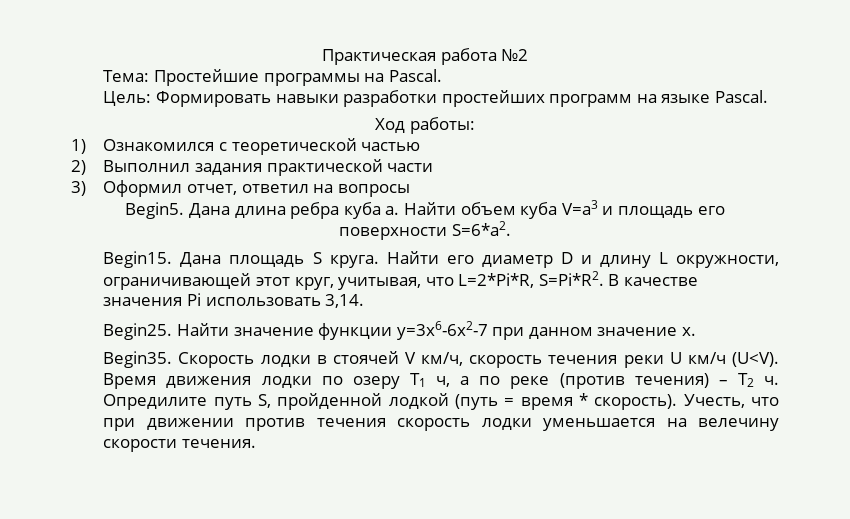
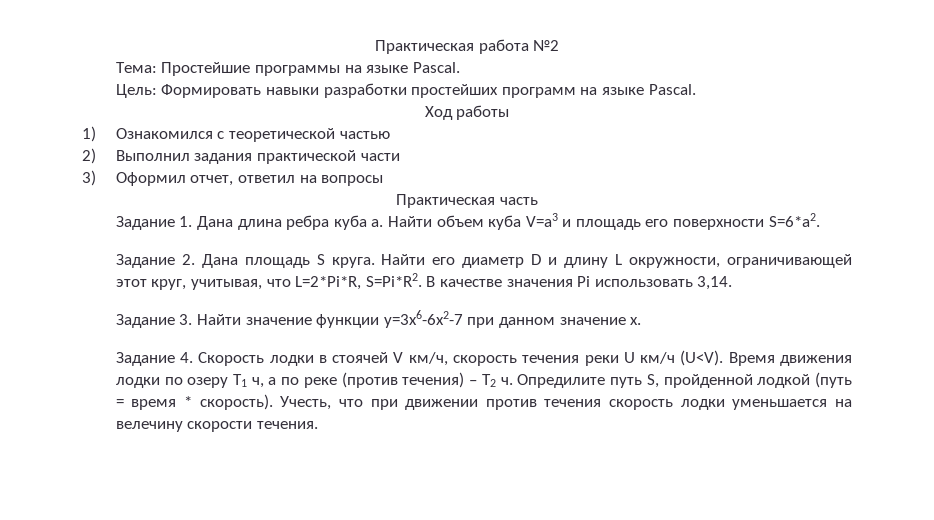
(385, 77) none -> [366,65,409,73] языке
[409,117,475,134] работы: -> [456,105,510,120] работы
[125,202,185,219] Begin5. -> [396,194,538,208] [115,216,193,230] Практическая часть // Задание 1.
[103,251,173,268] Begin15. -> [115,254,195,268] Задание 2.
[103,323,173,340] Begin25. -> [115,314,193,328] Задание 3.
[103,351,173,368] Begin35. -> [115,352,194,366] Задание 4.

